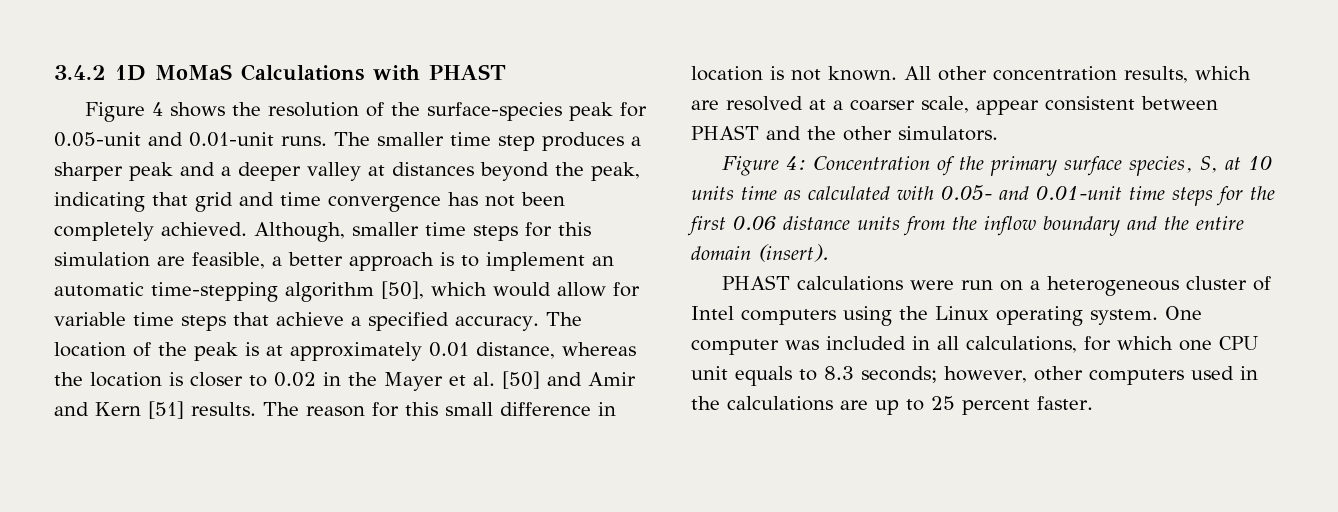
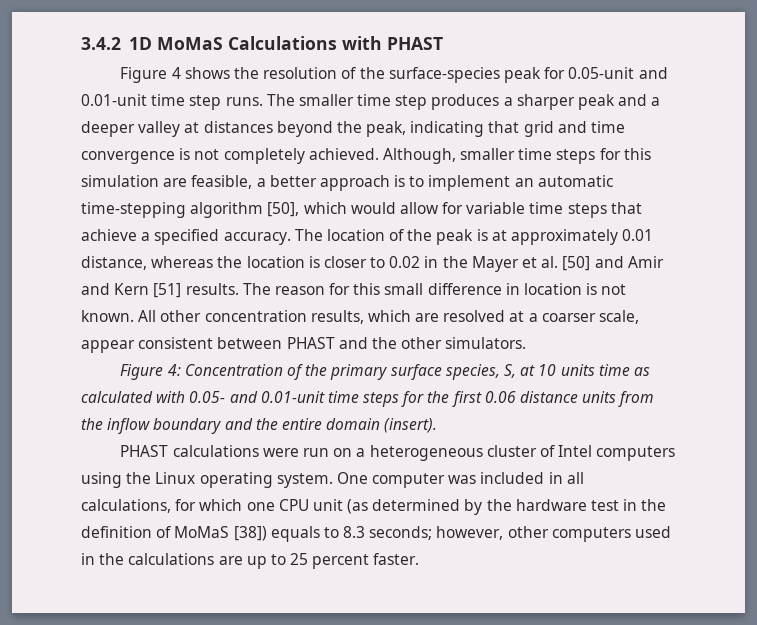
(274, 139) none -> [151,94,222,110] time step
[448,192,565,207] has not been -> [179,148,220,160] is not
(728, 373) none -> [347,499,667,515] [81,526,267,541] (as determined by the hardware test in the definition of MoMaS [38])

